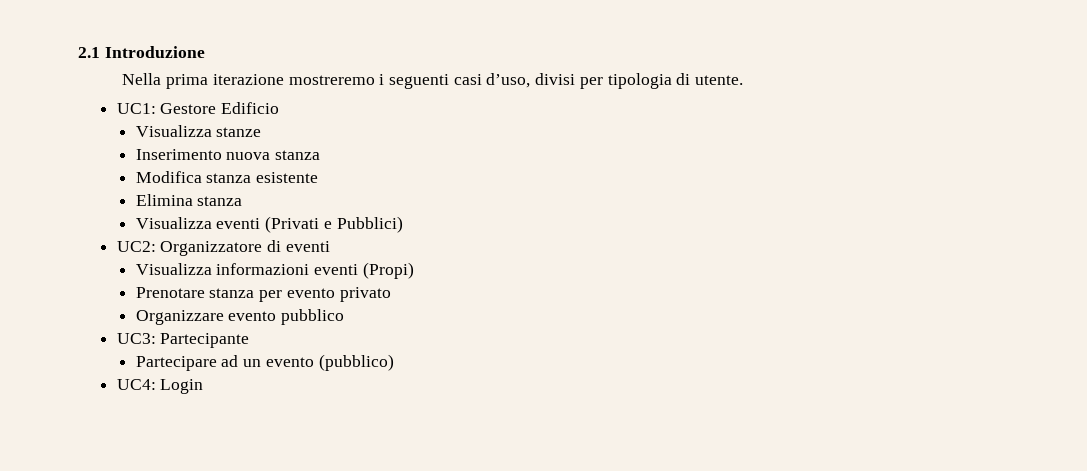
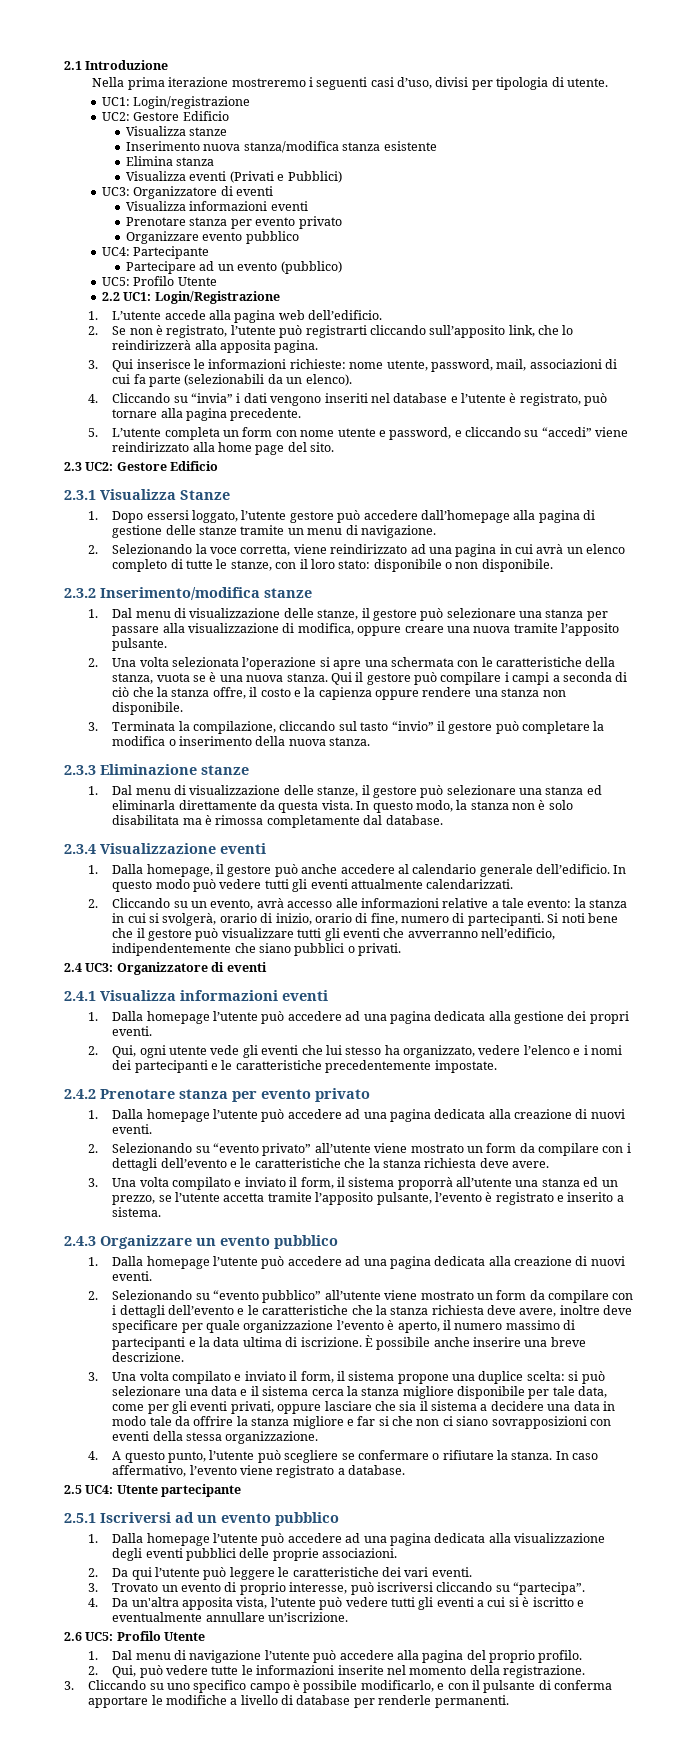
(156, 108) none -> [133,96,251,109] [101,112,130,121] Login/registrazione // UC2:
[275,150,321,160] [135,171,202,183] stanza // Modifica -> [243,141,339,153] stanza/modifica
[116,241,156,252] UC2: -> [101,187,130,196] UC3:
[362,262,414,279] (Propi) -> (308, 206) none
[116,333,156,344] UC3: -> [101,247,130,256] UC4:
[116,379,204,394] UC4: Login -> [101,276,217,286] [101,291,280,304] [88,310,383,323] [88,325,574,338] [112,340,319,353] [88,359,618,372] [112,374,352,387] [88,393,608,406] [112,408,302,421] [88,427,629,440] [112,442,335,455] [64,461,219,471] [64,489,230,500] [88,510,596,523] [112,525,436,538] [88,544,626,557] [112,559,553,572] [64,587,312,600] [88,608,608,621] [112,623,620,636] [112,638,168,651] [88,657,616,670] [112,672,628,685] [112,687,566,700] [112,702,184,715] [88,721,605,734] [112,736,371,746] [64,764,249,775] [88,785,602,798] [112,800,573,813] [112,815,443,828] [64,843,266,854] [88,864,627,877] [112,879,514,892] [88,898,628,910] [112,913,618,926] [112,928,556,941] [112,943,402,956] [64,962,267,975] [64,990,328,1001] [88,1011,629,1024] [112,1026,153,1036] [88,1045,622,1058] [112,1060,497,1073] [64,1088,370,1102] [88,1109,625,1122] [112,1124,153,1134] [88,1143,631,1156] [112,1158,550,1171] [88,1177,618,1190] [112,1192,624,1205] [112,1207,162,1217] [64,1235,338,1249] [88,1256,625,1269] [112,1271,153,1281] [88,1290,634,1303] [112,1305,633,1318] [112,1320,576,1333] [112,1335,586,1350] [112,1352,185,1362] [88,1371,605,1384] [112,1386,608,1399] [112,1401,615,1414] [112,1416,611,1429] [112,1431,319,1444] [88,1450,599,1463] [112,1465,406,1478] [64,1484,242,1497] [64,1512,339,1526] [88,1533,606,1546] [112,1548,398,1561] [88,1567,472,1580] [88,1582,586,1595] [88,1597,584,1610] [112,1612,349,1622] [64,1631,206,1641] [88,1650,583,1663] [88,1665,586,1678] [64,1680,613,1693] [88,1695,509,1708] UC5: Profilo Utente // 2.2 UC1: Login/Registrazione // 1. L’utente accede alla pagina web dell’edificio. // 2. Se non è registrato, l’utente può registrarti cliccando sull’apposito link, che lo reindirizzerà alla apposita pagina. // 3. Qui inserisce le informazioni richieste: nome utente, password, mail, associazioni di cui fa parte (selezionabili da un elenco). // 4. Cliccando su “invia” i dati vengono inseriti nel database e l’utente è registrato, può tornare alla pagina precedente. // 5. L’utente completa un form con nome utente e password, e cliccando su “accedi” viene reindirizzato alla home page del sito. // 2.3 UC2: Gestore Edificio // 2.3.1 Visualizza Stanze // 1. Dopo essersi loggato, l’utente gestore può accedere dall’homepage alla pagina di gestione delle stanze tramite un menu di navigazione. // 2. Selezionando la voce corretta, viene reindirizzato ad una pagina in cui avrà un elenco completo di tutte le stanze, con il loro stato: disponibile o non disponibile. // 2.3.2 Inserimento/modifica stanze // 1. Dal menu di visualizzazione delle stanze, il gestore può selezionare una stanza per passare alla visualizzazione di modifica, oppure creare una nuova tramite l’apposito pulsante. // 2. Una volta selezionata l’operazione si apre una schermata con le caratteristiche della stanza, vuota se è una nuova stanza. Qui il gestore può compilare i campi a seconda di ciò che la stanza offre, il costo e la capienza oppure rendere una stanza non disponibile. // 3. Terminata la compilazione, cliccando sul tasto “invio” il gestore può completare la modifica o inserimento della nuova stanza. // 2.3.3 Eliminazione stanze // 1. Dal menu di visualizzazione delle stanze, il gestore può selezionare una stanza ed eliminarla direttamente da questa vista. In questo modo, la stanza non è solo disabilitata ma è rimossa completamente dal database. // 2.3.4 Visualizzazione eventi // 1. Dalla homepage, il gestore può anche accedere al calendario generale dell’edificio. In questo modo può vedere tutti gli eventi attualmente calendarizzati. // 2. Cliccando su un evento, avrà accesso alle informazioni relative a tale evento: la stanza in cui si svolgerà, orario di inizio, orario di fine, numero di partecipanti. Si noti bene che il gestore può visualizzare tutti gli eventi che avverranno nell’edificio, indipendentemente che siano pubblici o privati. // 2.4 UC3: Organizzatore di eventi // 2.4.1 Visualizza informazioni eventi // 1. Dalla homepage l’utente può accedere ad una pagina dedicata alla gestione dei propri eventi. // 2. Qui, ogni utente vede gli eventi che lui stesso ha organizzato, vedere l’elenco e i nomi dei partecipanti e le caratteristiche precedentemente impostate. // 2.4.2 Prenotare stanza per evento privato // 1. Dalla homepage l’utente può accedere ad una pagina dedicata alla creazione di nuovi eventi. // 2. Selezionando su “evento privato” all’utente viene mostrato un form da compilare con i dettagli dell’evento e le caratteristiche che la stanza richiesta deve avere. // 3. Una volta compilato e inviato il form, il sistema proporrà all’utente una stanza ed un prezzo, se l’utente accetta tramite l’apposito pulsante, l’evento è registrato e inserito a sistema. // 2.4.3 Organizzare un evento pubblico // 1. Dalla homepage l’utente può accedere ad una pagina dedicata alla creazione di nuovi eventi. // 2. Selezionando su “evento pubblico” all’utente viene mostrato un form da compilare con i dettagli dell’evento e le caratteristiche che la stanza richiesta deve avere, inoltre deve specificare per quale organizzazione l’evento è aperto, il numero massimo di partecipanti e la data ultima di iscrizione. È possibile anche inserire una breve descrizione. // 3. Una volta compilato e inviato il form, il sistema propone una duplice scelta: si può selezionare una data e il sistema cerca la stanza migliore disponibile per tale data, come per gli eventi privati, oppure lasciare che sia il sistema a decidere una data in modo tale da offrire la stanza migliore e far si che non ci siano sovrapposizioni con eventi della stessa organizzazione. // 4. A questo punto, l’utente può scegliere se confermare o rifiutare la stanza. In caso affermativo, l’evento viene registrato a database. // 2.5 UC4: Utente partecipante // 2.5.1 Iscriversi ad un evento pubblico // 1. Dalla homepage l’utente può accedere ad una pagina dedicata alla visualizzazione degli eventi pubblici delle proprie associazioni. // 2. Da qui l’utente può leggere le caratteristiche dei vari eventi. // 3. Trovato un evento di proprio interesse, può iscriversi cliccando su “partecipa”. // 4. Da un'altra apposita vista, l’utente può vedere tutti gli eventi a cui si è iscritto e eventualmente annullare un’iscrizione. // 2.6 UC5: Profilo Utente // 1. Dal menu di navigazione l’utente può accedere alla pagina del proprio profilo. // 2. Qui, può vedere tutte le informazioni inserite nel momento della registrazione. // 3. Cliccando su uno specifico campo è possibile modificarlo, e con il pulsante di conferma apportare le modifiche a livello di database per renderle permanenti.

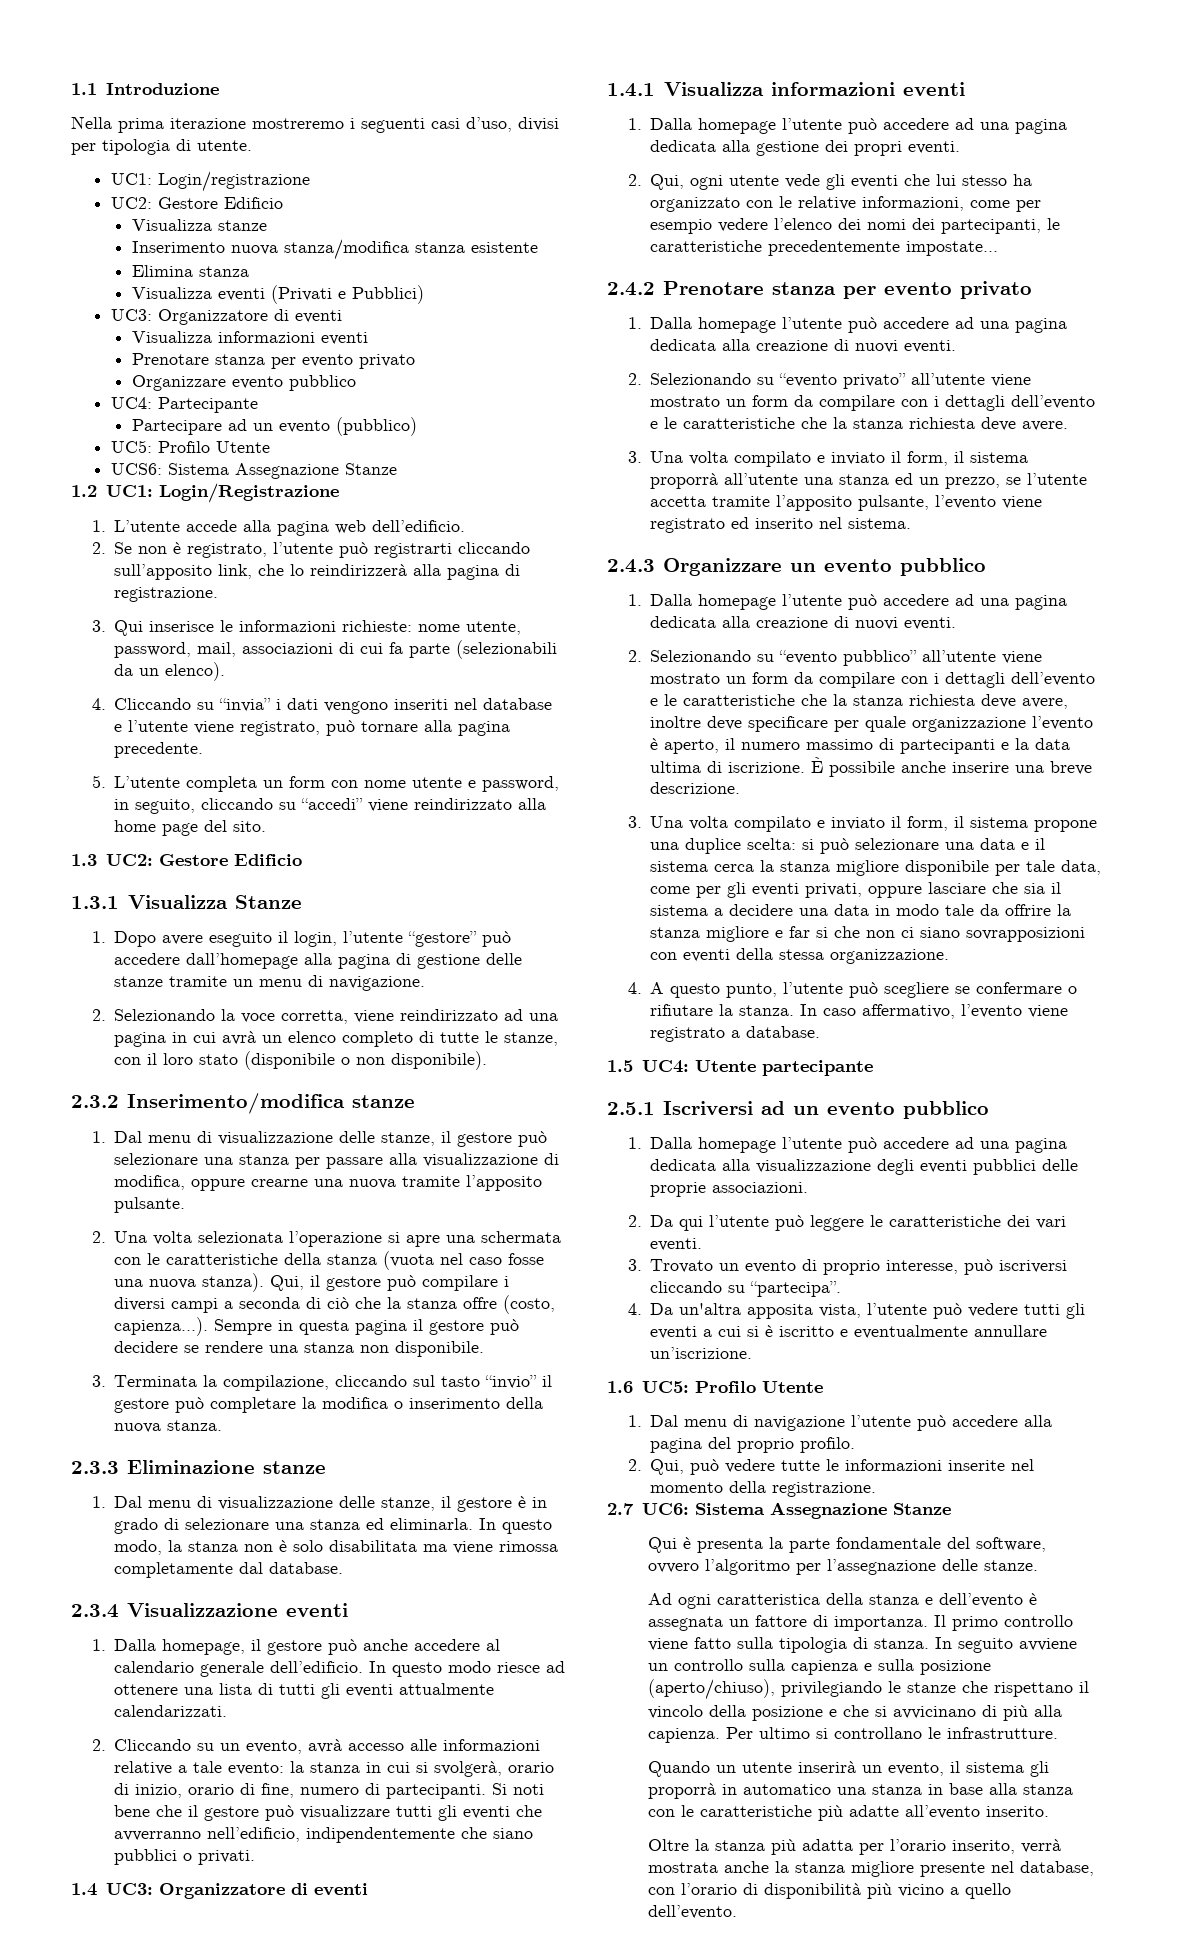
[64,61,82,70] 2.1 -> [71,83,97,95] 1.1
[101,292,120,301] 2.2 -> [110,463,397,479] [71,485,97,497] UCS6: Sistema Assegnazione Stanze // 1.2
[220,340,319,353] apposita pagina. -> [447,564,521,580] [114,587,219,602] pagina di registrazione.
[509,393,517,403] è -> [194,721,235,734] viene
[454,430,462,437] e -> [114,799,196,814] in seguito,
[64,461,219,471] [64,490,96,500] 2.3 UC2: Gestore Edificio // 2.3.1 -> [71,854,302,866] [71,896,119,909] 1.3 UC2: Gestore Edificio // 1.3.1
[146,510,334,523] essersi loggato, l’utente gestore -> [162,931,478,947] avere eseguito il login, l’utente “gestore”
[338,559,442,572] stato: disponibile -> [199,1051,336,1070] stato (disponibile
[481,559,553,572] disponibile. -> [391,1051,488,1070] disponibile).
[404,626,444,633] creare -> [251,1179,309,1187] crearne
[112,672,352,685] stanza, vuota se è una nuova stanza. Qui -> [327,1251,545,1270] [114,1273,305,1292] stanza (vuota nel caso fosse una nuova stanza). Qui,
(509, 677) none -> [114,1297,166,1311] diversi
[212,687,420,700] offre, il costo e la capienza oppure -> [463,1295,556,1314] [114,1317,520,1336] [114,1341,200,1353] offre (costo, capienza…). Sempre in questa pagina il gestore può decidere se
[420,785,602,798] [112,800,353,813] può selezionare una stanza ed eliminarla direttamente da questa vista. -> [518,1496,548,1508] [114,1518,474,1534] è in grado di selezionare una stanza ed eliminarla.
[205,815,213,825] è -> [453,1541,494,1554] viene
[193,879,262,892] può vedere -> [497,1661,566,1673] [114,1683,274,1695] riesce ad ottenere una lista di
[64,962,267,975] [64,991,96,1001] 2.4 UC3: Organizzatore di eventi // 2.4.1 -> [71,1883,368,1899] [607,83,655,97] 1.4 UC3: Organizzatore di eventi // 1.4.1
[403,1045,622,1058] [112,1060,219,1073] organizzato, vedere l’elenco e i nomi dei partecipanti e -> [650,196,1042,212] [650,218,1042,234] organizzato con le relative informazioni, come per esempio vedere l’elenco dei nomi dei partecipanti,
[434,1060,497,1073] impostate. -> [906,241,999,256] impostate…
[485,1192,624,1205] è registrato e inserito a -> [1002,496,1043,509] [650,517,843,533] viene registrato ed inserito nel
[64,1485,82,1494] 2.5 -> [607,1060,633,1072] 1.5
[64,1632,82,1641] 2.6 -> [607,1381,633,1393] 1.6
[64,1680,613,1693] [88,1695,509,1708] 3. Cliccando su uno specifico campo è possibile modificarlo, e con il pulsante di conferma apportare le modifiche a livello di database per renderle permanenti. -> [607,1502,951,1519] [648,1537,1047,1553] [648,1559,1039,1575] [648,1593,1038,1609] [648,1615,1074,1631] [648,1637,1078,1653] [648,1659,992,1675] [648,1679,1090,1700] [648,1705,1063,1721] [648,1727,1059,1743] [648,1761,1050,1777] [648,1783,1074,1799] [648,1805,1050,1821] [648,1839,1062,1855] [648,1861,1095,1877] [648,1883,1012,1899] [648,1905,738,1919] 2.7 UC6: Sistema Assegnazione Stanze // Qui è presenta la parte fondamentale del software, ovvero l’algoritmo per l’assegnazione delle stanze. // Ad ogni caratteristica della stanza e dell’evento è assegnata un fattore di importanza. Il primo controllo viene fatto sulla tipologia di stanza. In seguito avviene un controllo sulla capienza e sulla posizione (aperto/chiuso), privilegiando le stanze che rispettano il vincolo della posizione e che si avvicinano di più alla capienza. Per ultimo si controllano le infrastrutture. // Quando un utente inserirà un evento, il sistema gli proporrà in automatico una stanza in base alla stanza con le caratteristiche più adatte all’evento inserito. // Oltre la stanza più adatta per l’orario inserito, verrà mostrata anche la stanza migliore presente nel database, con l’orario di disponibilità più vicino a quello dell’evento.

